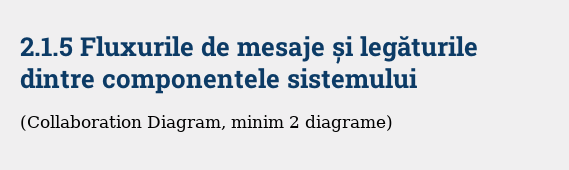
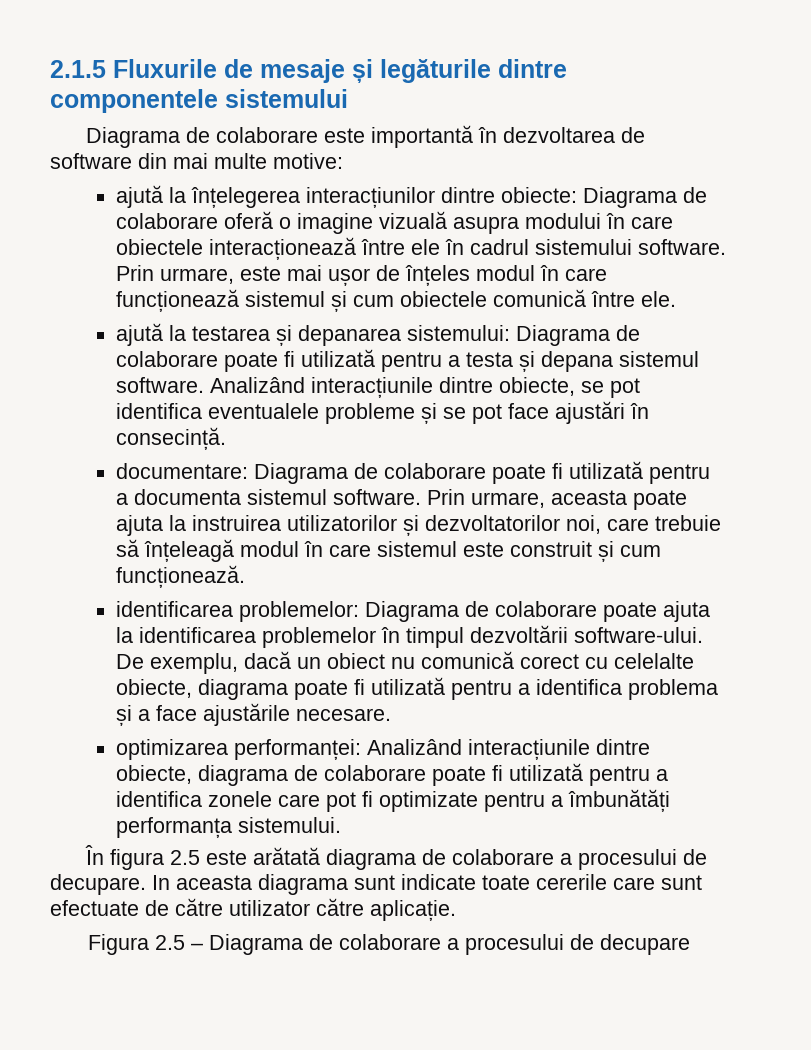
[20,115,393,132] (Collaboration Diagram, minim 2 diagrame) -> [86,125,646,148] [50,153,343,169] [116,185,708,208] [116,211,674,234] [116,237,727,260] [116,265,608,286] [116,289,677,312] [116,323,641,346] [116,349,700,372] [116,377,641,398] [116,401,650,424] [116,427,227,450] [116,461,711,484] [116,489,688,510] [116,515,722,536] [116,539,662,562] [116,565,246,588] [116,601,711,622] [116,625,704,648] [116,651,695,674] [116,677,719,700] [116,703,392,726] [116,739,651,760] [116,763,669,786] [116,789,671,812] [116,817,342,838] [85,845,708,870] [50,874,702,895] [50,898,456,921] [87,934,690,955] Diagrama de colaborare este importantă în dezvoltarea de software din mai multe motive: // ajută la înțelegerea interacțiunilor dintre obiecte: Diagrama de colaborare oferă o imagine vizuală asupra modului în care obiectele interacționează între ele în cadrul sistemului software. Prin urmare, este mai ușor de înțeles modul în care funcționează sistemul și cum obiectele comunică între ele. // ajută la testarea și depanarea sistemului: Diagrama de colaborare poate fi utilizată pentru a testa și depana sistemul software. Analizând interacțiunile dintre obiecte, se pot identifica eventualele probleme și se pot face ajustări în consecință. // documentare: Diagrama de colaborare poate fi utilizată pentru a documenta sistemul software. Prin urmare, aceasta poate ajuta la instruirea utilizatorilor și dezvoltatorilor noi, care trebuie să înțeleagă modul în care sistemul este construit și cum funcționează. // identificarea problemelor: Diagrama de colaborare poate ajuta la identificarea problemelor în timpul dezvoltării software-ului. De exemplu, dacă un obiect nu comunică corect cu celelalte obiecte, diagrama poate fi utilizată pentru a identifica problema și a face ajustările necesare. // optimizarea performanței: Analizând interacțiunile dintre obiecte, diagrama de colaborare poate fi utilizată pentru a identifica zonele care pot fi optimizate pentru a îmbunătăți performanța sistemului. // În figura 2.5 este arătată diagrama de colaborare a procesului de decupare. In aceasta diagrama sunt indicate toate cererile care sunt efectuate de către utilizator către aplicație. // Figura 2.5 – Diagrama de colaborare a procesului de decupare

